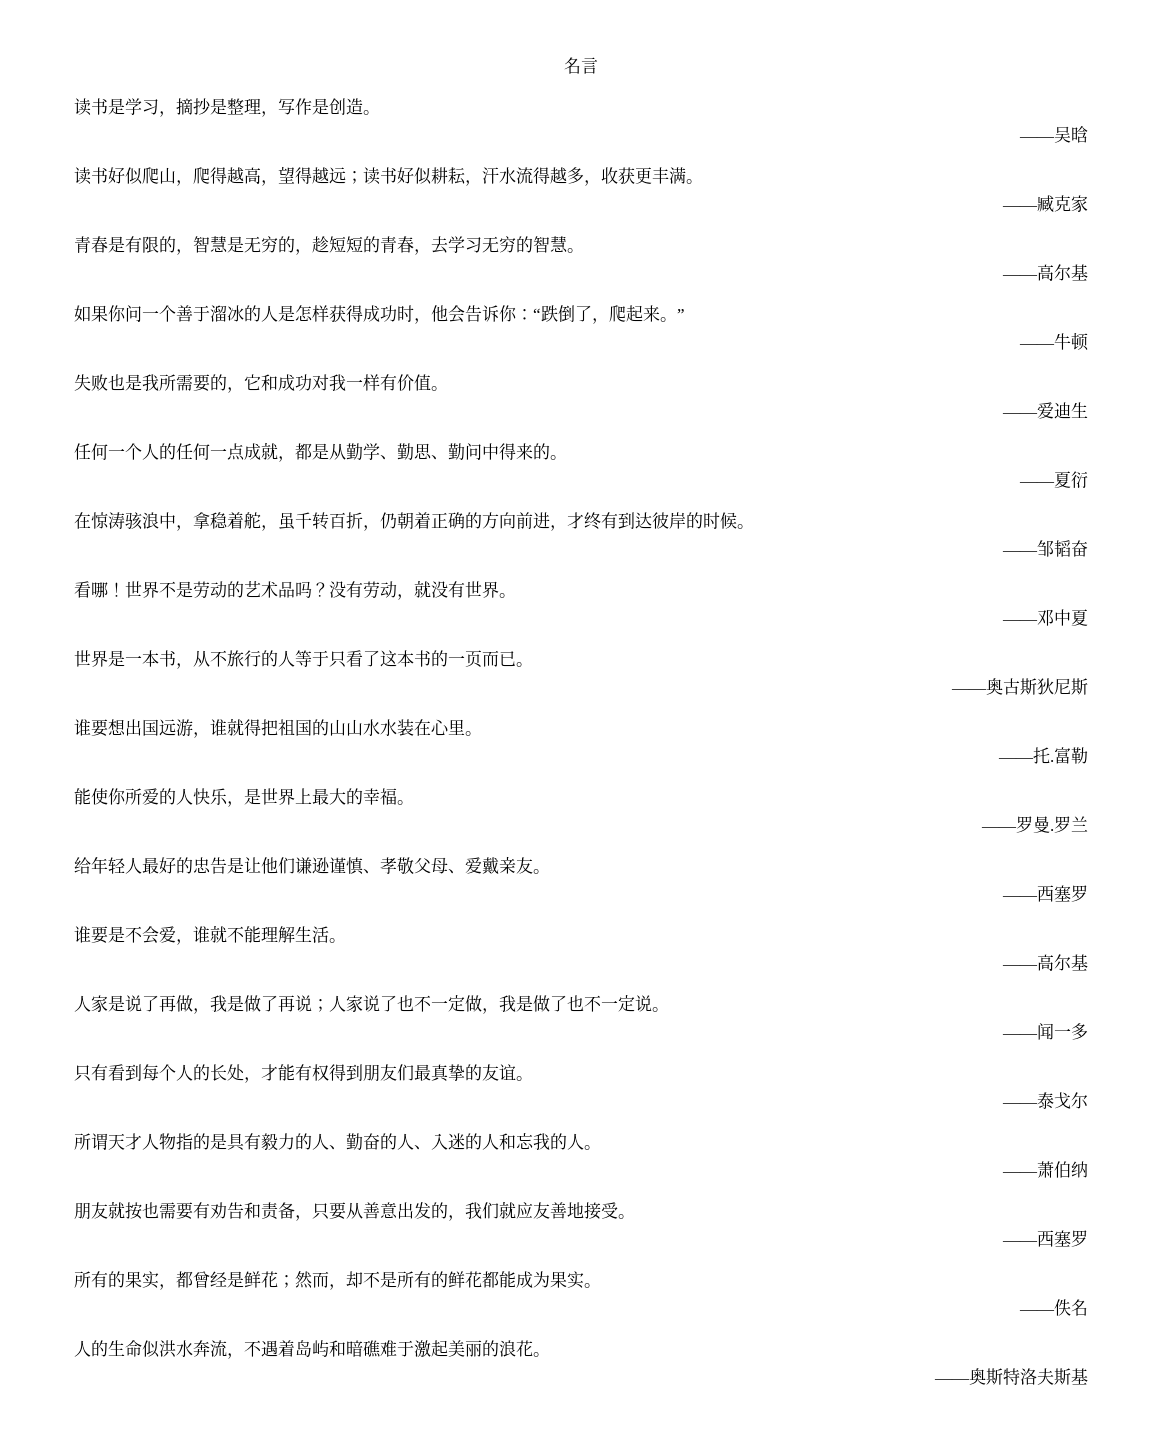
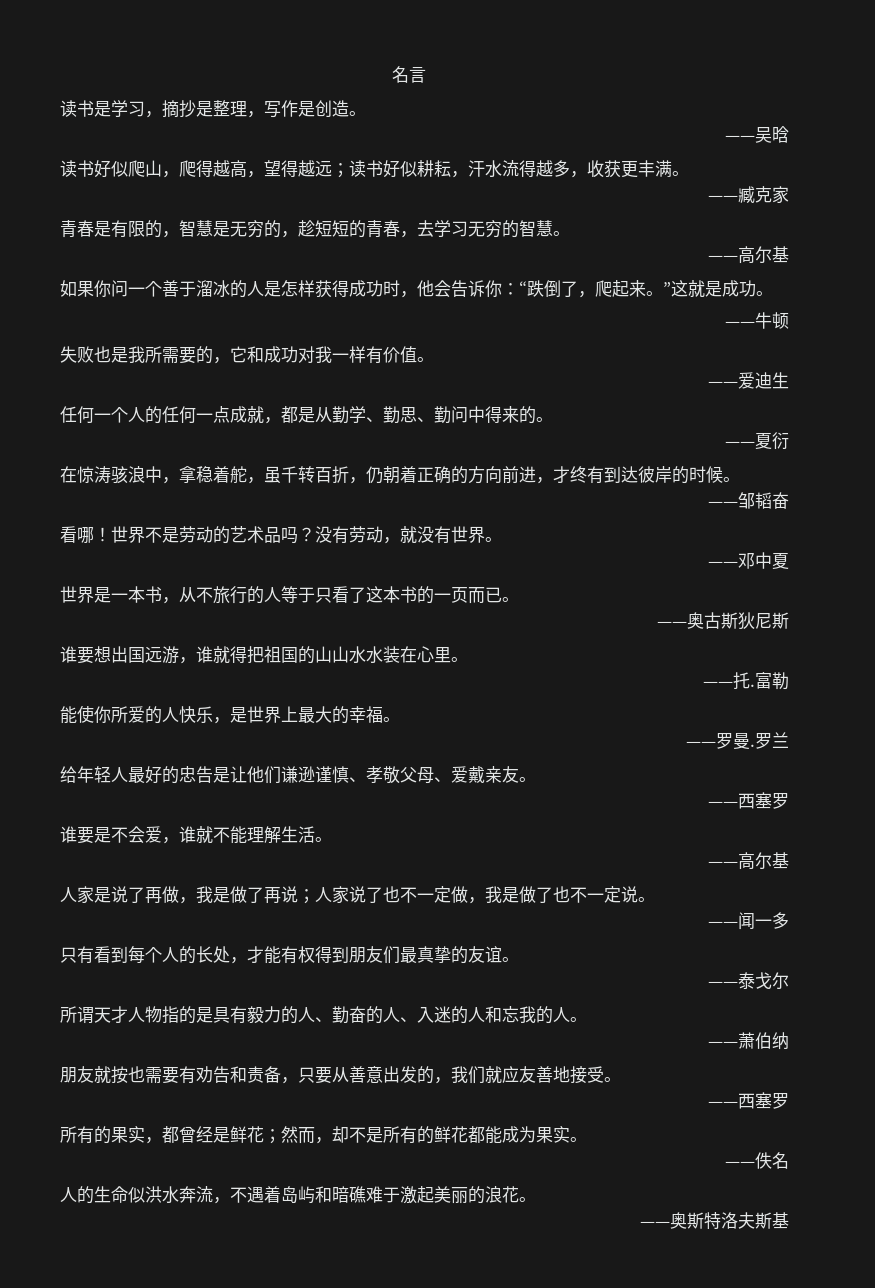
(685, 314) none -> [670,280,773,297] 这就是成功。

